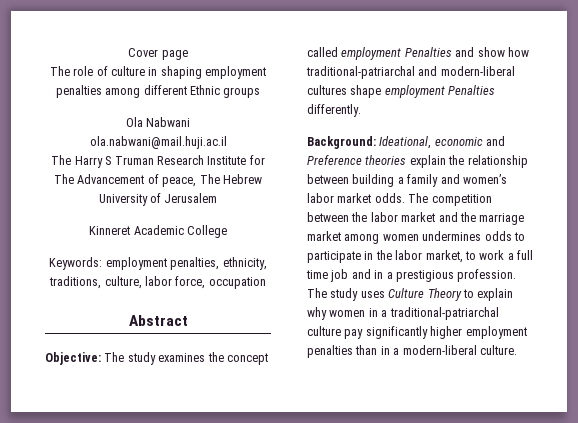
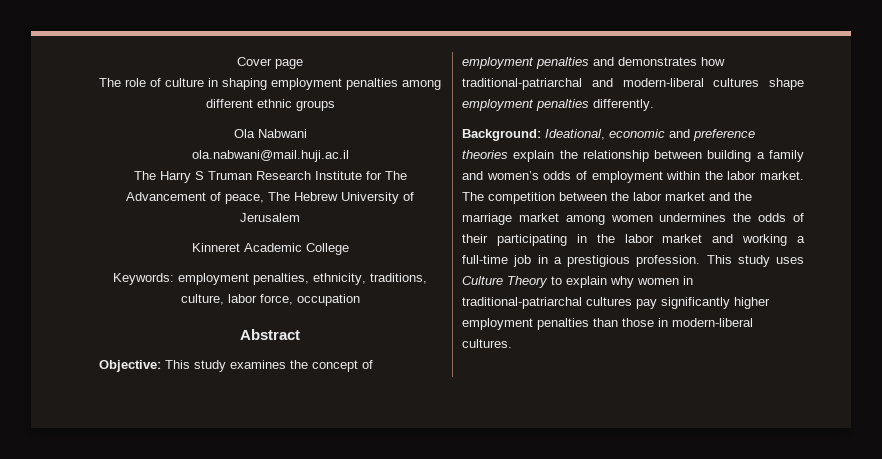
[189,85,220,95] Ethnic -> [256,99,292,108] ethnic
[104,352,125,362] The -> [165,360,190,369] This
[307,47,505,60] called employment Penalties and show -> [362,360,373,369] [462,57,697,69] of employment penalties and demonstrates
[448,85,496,95] Penalties -> [536,99,589,111] penalties
[307,155,362,165] Preference -> [693,129,755,141] preference
[307,193,405,203] labor market odds. -> [543,171,804,183] odds of employment within the labor market.
[484,231,525,241] [307,250,533,263] [306,269,371,282] odds to participate in the labor market, to work a full time job and -> [733,213,804,222] [462,234,805,246] [462,255,532,267] the odds of their participating in the labor market and working a full-time job
[307,288,327,298] The -> [706,255,732,264] This
[381,307,499,320] [307,326,341,336] a traditional-patriarchal culture -> [462,297,632,309] traditional-patriarchal cultures
[380,345,517,355] in a modern-liberal culture. -> [622,318,753,327] [462,339,512,348] those in modern-liberal cultures.

